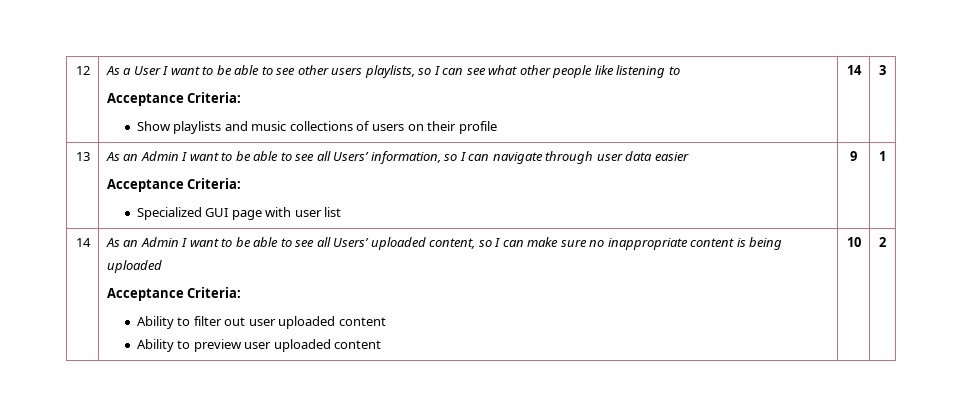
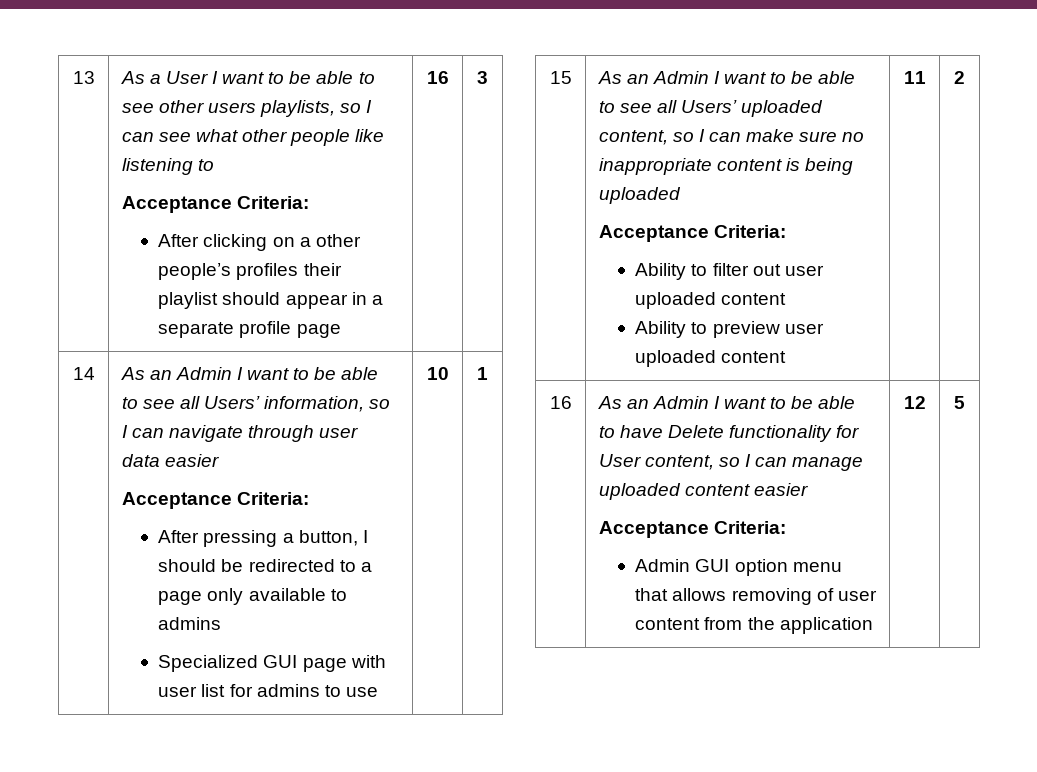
[75,66,90,75] 12 -> [72,71,95,84] 13
[136,121,457,134] Show playlists and music collections of users on their -> [158,234,361,251] [158,263,342,280] [158,292,383,309] [158,322,235,338] After clicking on a other people’s profiles their playlist should appear in a separate
[846,65,862,75] | 14 -> [296,324,341,338] [426,71,449,84] page | 16
[75,152,90,161] 13 -> [72,367,95,380] 14
(242, 183) none -> [158,530,368,547] [158,559,372,572] [158,588,347,605] [158,617,222,630] // After pressing a button, I should be redirected to a page only available to admins
[850,151,857,161] | 9 -> [229,684,378,697] [426,367,449,380] for admins to use | 10
[75,238,91,247] 14 -> [549,71,572,84] 15
[846,237,861,247] 10 -> [903,71,926,84] 11
(886, 242) none -> [549,396,572,409] [597,396,856,409] [598,425,860,442] [598,454,864,471] [598,483,808,500] [598,521,786,538] [635,559,842,576] [635,588,877,605] [635,617,873,634] [903,396,926,409] [954,396,965,409] // 16 | As an Admin I want to be able to have Delete functionality for User content, so I can manage uploaded content easier // Acceptance Criteria: // Admin GUI option menu that allows removing of user content from the application | 12 | 5

